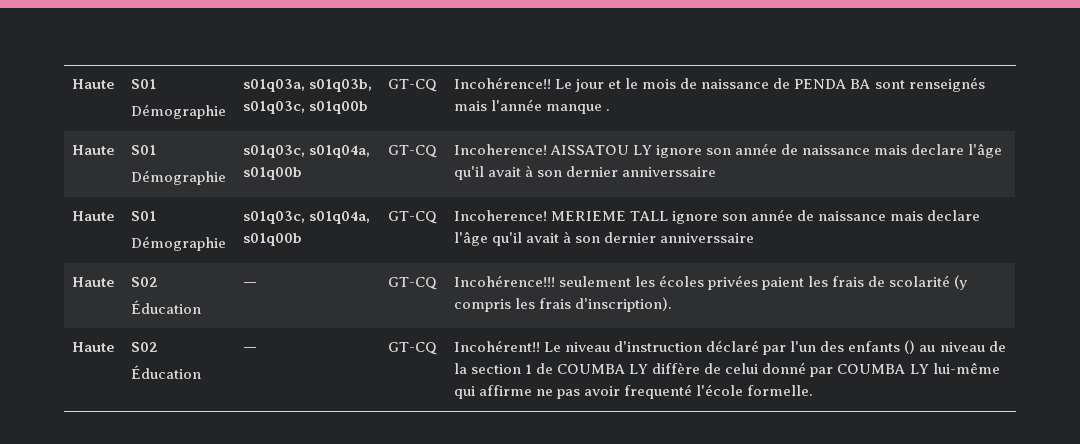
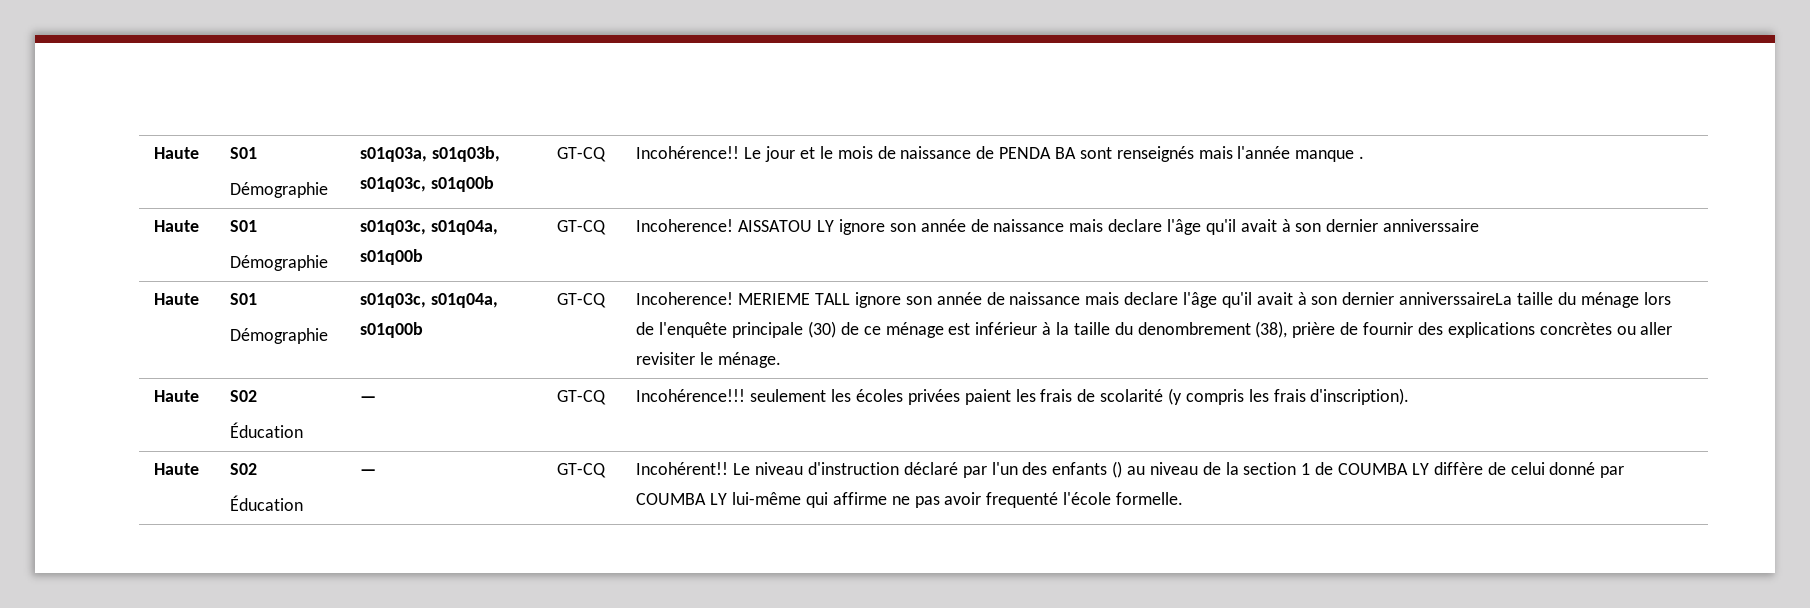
[660,233,755,243] anniverssaire -> [1399,292,1671,308] [636,321,1673,338] [636,352,782,368] anniverssaireLa taille du ménage lors de l'enquête principale (30) de ce ménage est inférieur à la taille du denombrement (38), prière de fournir des explications concrètes ou aller revisiter le ménage.

